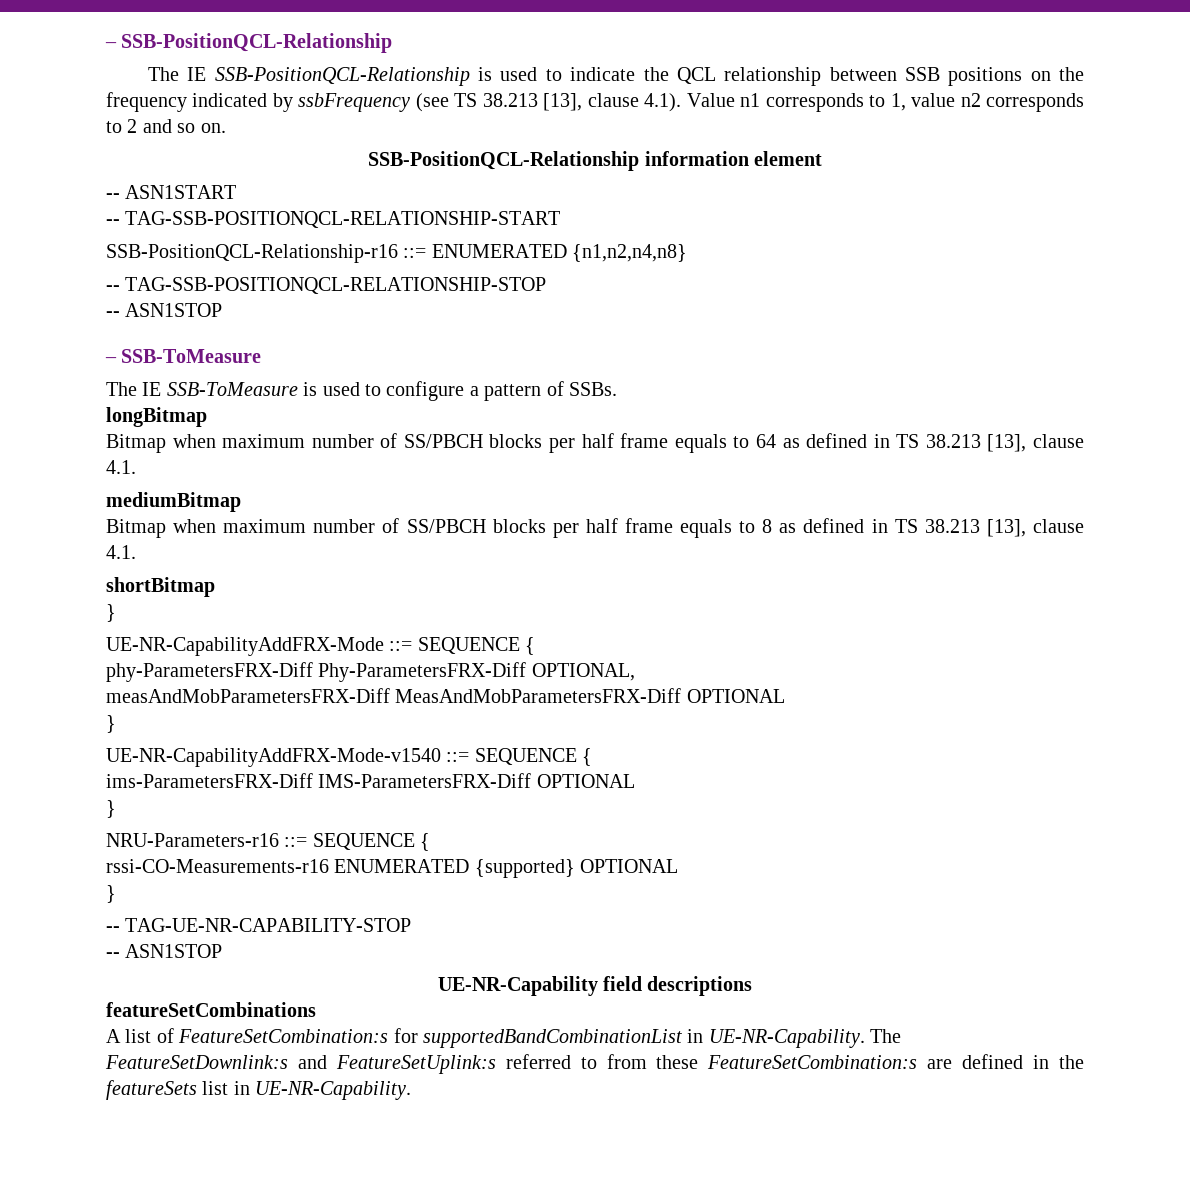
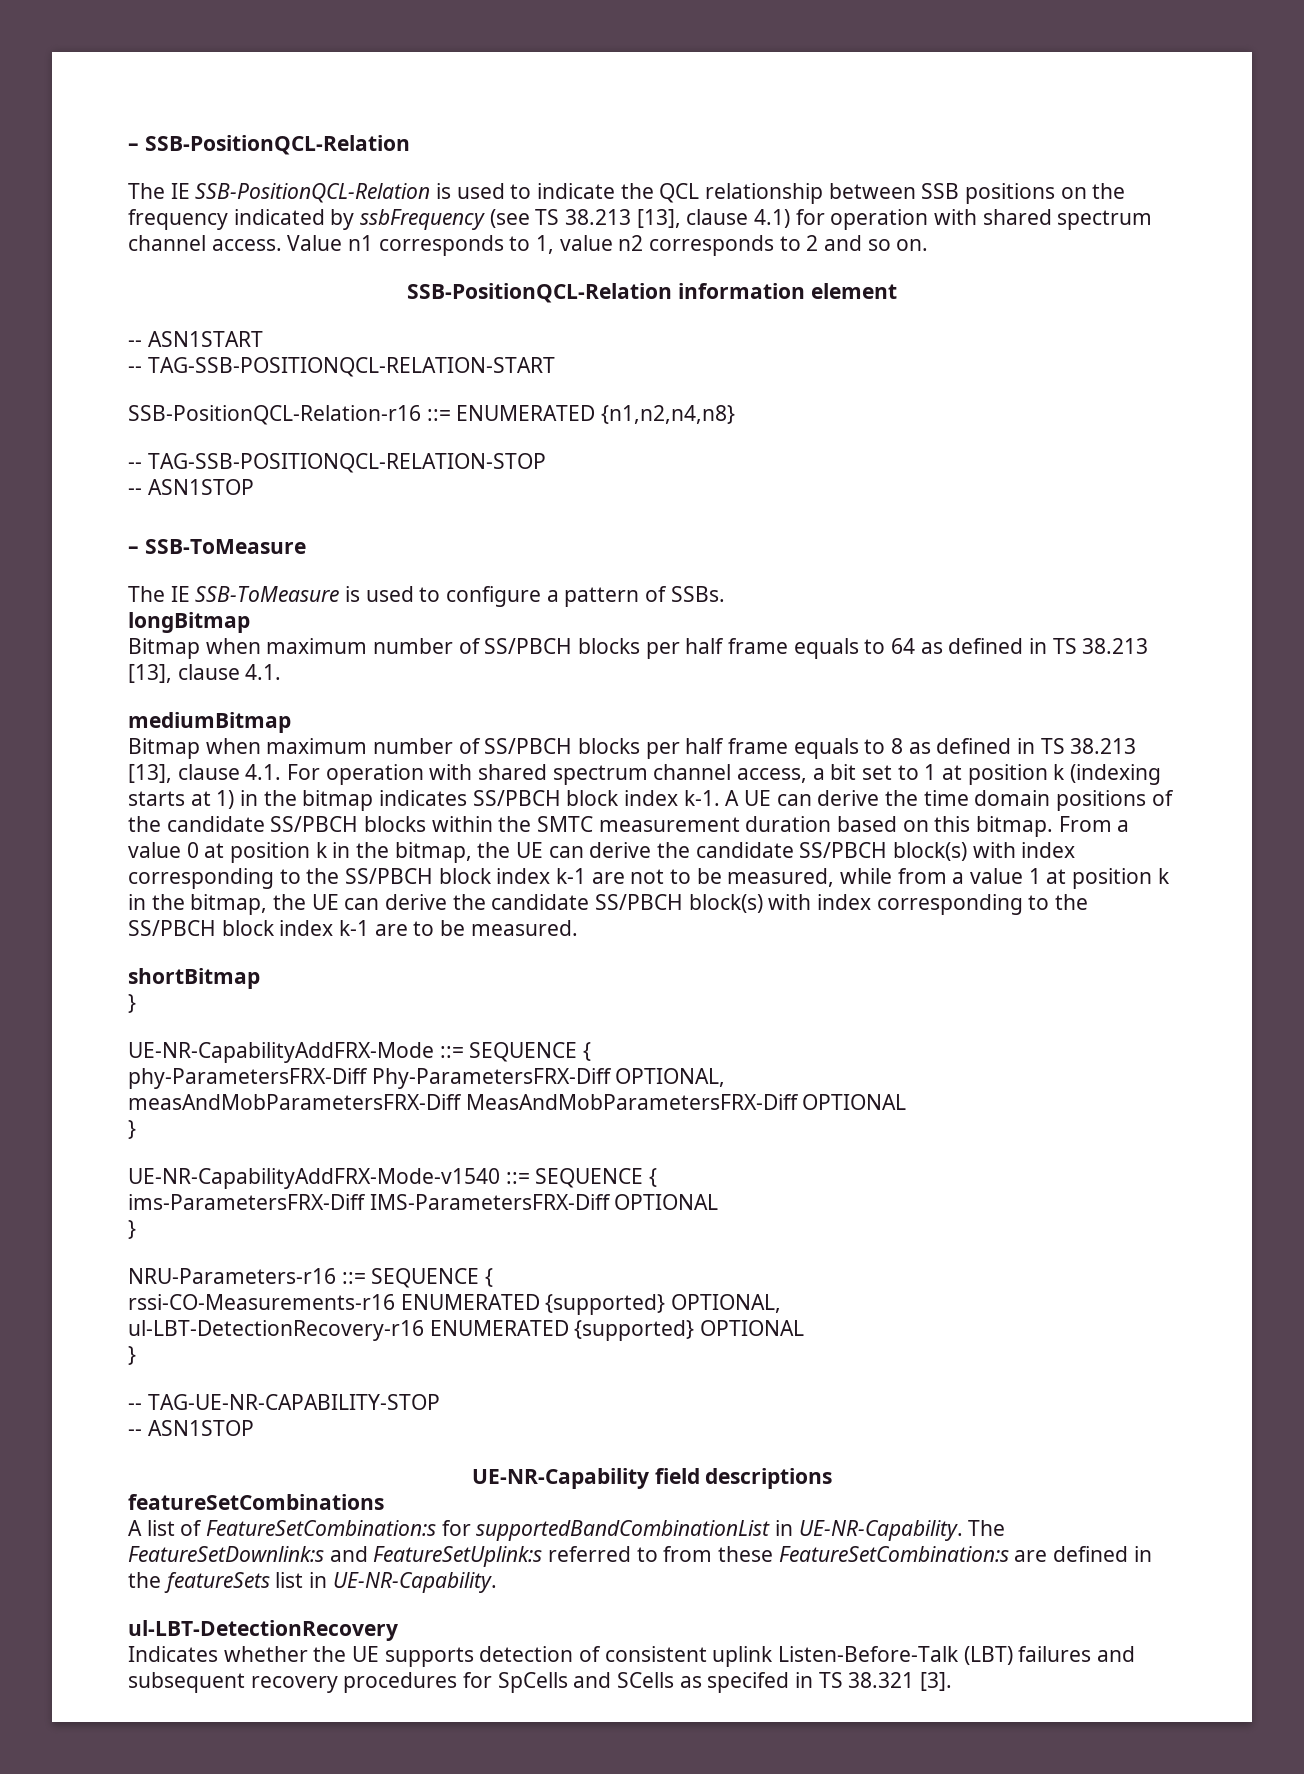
[105,33,393,53] [148,67,470,86] – SSB-PositionQCL-Relationship // The IE SSB-PositionQCL-Relationship -> [128,135,410,155] [128,183,431,203] – SSB-PositionQCL-Relation // The IE SSB-PositionQCL-Relation
[644,93,682,112] 4.1). -> [754,209,1153,230] [128,235,282,251] 4.1) for operation with shared spectrum channel access.
[368,151,640,171] SSB-PositionQCL-Relationship -> [407,283,673,303] SSB-PositionQCL-Relation
[125,211,561,228] [106,244,398,263] TAG-SSB-POSITIONQCL-RELATIONSHIP-START // SSB-PositionQCL-Relationship-r16 -> [147,357,555,377] [128,405,421,425] TAG-SSB-POSITIONQCL-RELATION-START // SSB-PositionQCL-Relation-r16
[125,277,547,294] TAG-SSB-POSITIONQCL-RELATIONSHIP-STOP -> [147,453,546,473] TAG-SSB-POSITIONQCL-RELATION-STOP
(136, 552) none -> [287,764,1162,785] [128,790,1174,811] [128,816,1130,837] [128,842,1076,863] [128,868,1170,889] [128,894,1089,915] [128,920,578,936] For operation with shared spectrum channel access, a bit set to 1 at position k (indexing starts at 1) in the bitmap indicates SS/PBCH block index k-1. A UE can derive the time domain positions of the candidate SS/PBCH blocks within the SMTC measurement duration based on this bitmap. From a value 0 at position k in the bitmap, the UE can derive the candidate SS/PBCH block(s) with index corresponding to the SS/PBCH block index k-1 are not to be measured, while from a value 1 at position k in the bitmap, the UE can derive the candidate SS/PBCH block(s) with index corresponding to the SS/PBCH block index k-1 are to be measured.
(575, 868) none -> [671,1294,782,1313] [128,1320,695,1341] OPTIONAL, // ul-LBT-DetectionRecovery-r16 ENUMERATED {supported}
(412, 1090) none -> [128,1620,398,1641] [128,1646,1136,1667] [128,1672,953,1693] // ul-LBT-DetectionRecovery // Indicates whether the UE supports detection of consistent uplink Listen-Before-Talk (LBT) failures and subsequent recovery procedures for SpCells and SCells as specifed in TS 38.321 [3].

